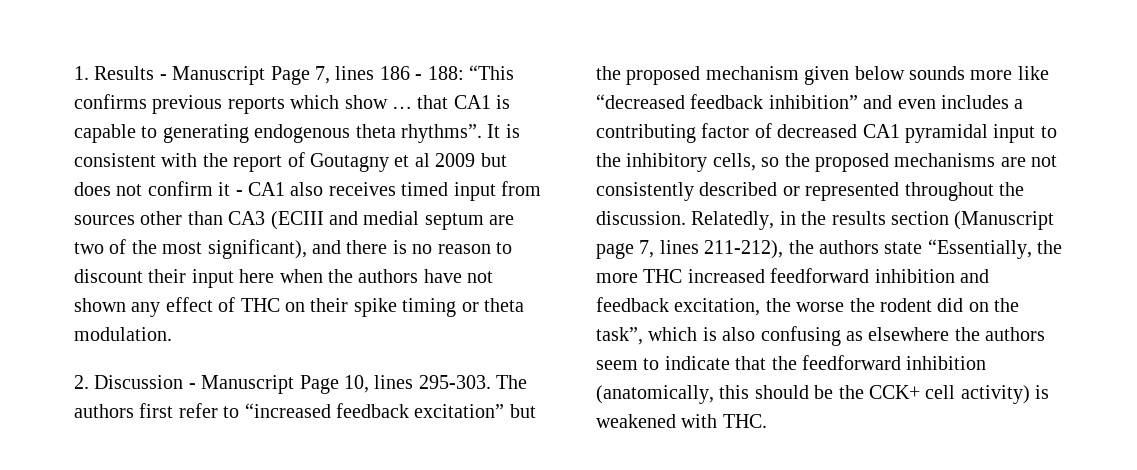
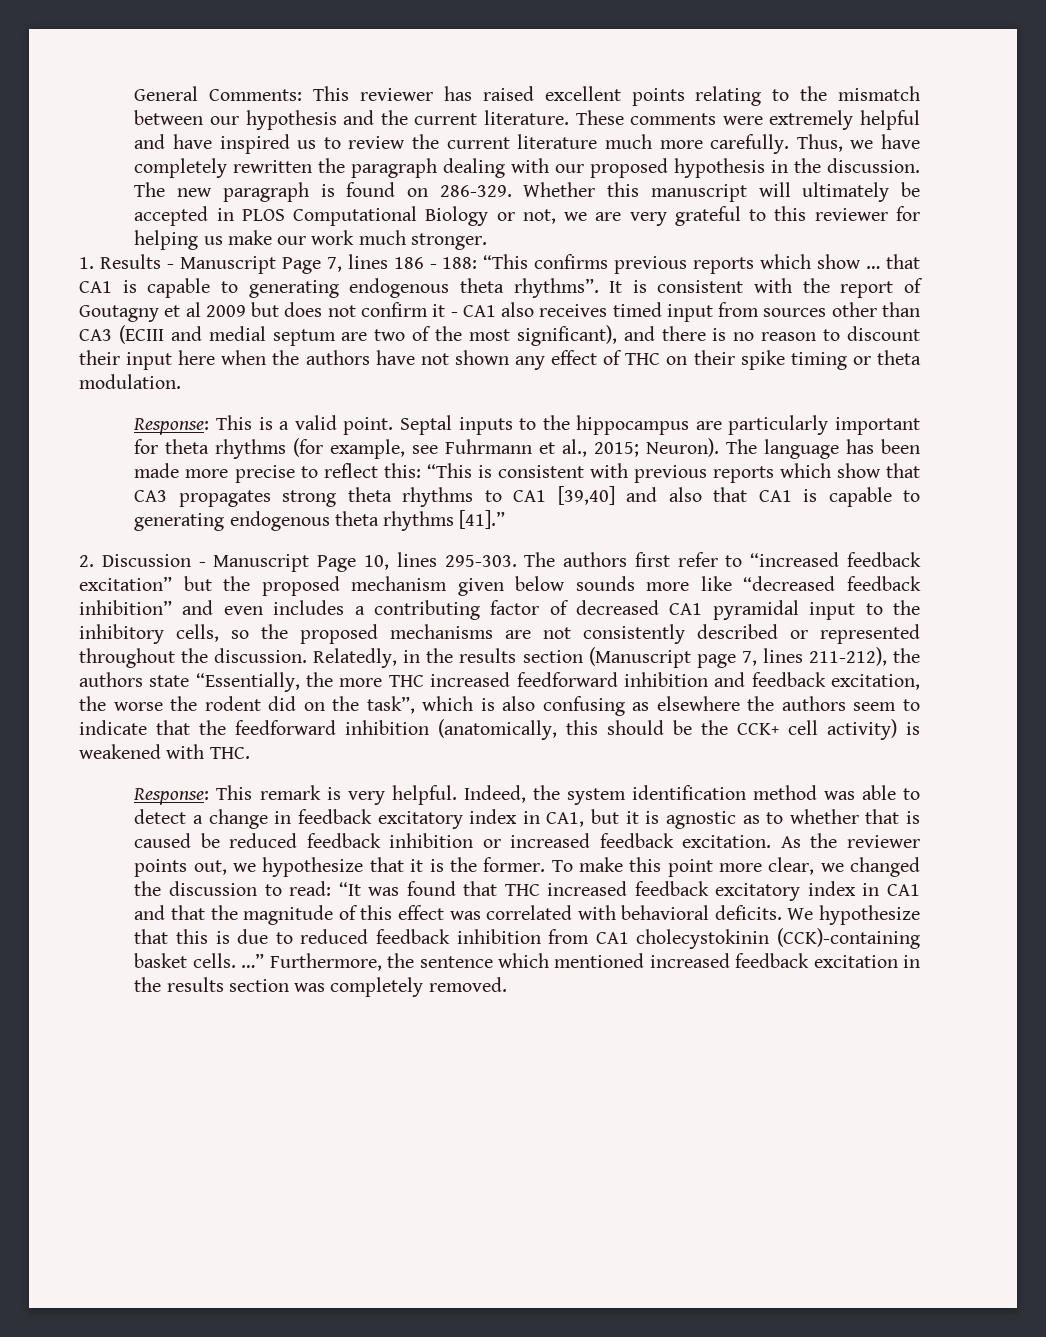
(74, 73) none -> [134,86,921,106] [134,110,920,130] [134,134,920,154] [134,158,920,178] [134,182,920,202] [134,206,921,226] [134,230,487,250] General Comments: This reviewer has raised excellent points relating to the mismatch between our hypothesis and the current literature. These comments were extremely helpful and have inspired us to review the current literature much more carefully. Thus, we have completely rewritten the paragraph dealing with our proposed hypothesis in the discussion. The new paragraph is found on 286-329. Whether this manuscript will ultimately be accepted in PLOS Computational Biology or not, we are very grateful to this reviewer for helping us make our work much stronger. //
(172, 334) none -> [133,415,920,435] [134,438,920,459] [134,463,920,483] [134,486,920,507] [134,510,506,531] // Response: This is a valid point. Septal inputs to the hippocampus are particularly important for theta rhythms (for example, see Fuhrmann et al., 2015; Neuron). The language has been made more precise to reflect this: “This is consistent with previous reports which show that CA3 propagates strong theta rhythms to CA1 [39,40] and also that CA1 is capable to generating endogenous theta rhythms [41].”
(767, 421) none -> [133,785,920,805] [134,809,921,829] [134,833,921,848] [134,857,921,877] [134,881,920,901] [134,905,921,925] [134,928,920,949] [134,953,921,971] [134,977,507,997] // Response: This remark is very helpful. Indeed, the system identification method was able to detect a change in feedback excitatory index in CA1, but it is agnostic as to whether that is caused be reduced feedback inhibition or increased feedback excitation. As the reviewer points out, we hypothesize that it is the former. To make this point more clear, we changed the discussion to read: “It was found that THC increased feedback excitatory index in CA1 and that the magnitude of this effect was correlated with behavioral deficits. We hypothesize that this is due to reduced feedback inhibition from CA1 cholecystokinin (CCK)-containing basket cells. …” Furthermore, the sentence which mentioned increased feedback excitation in the results section was completely removed.

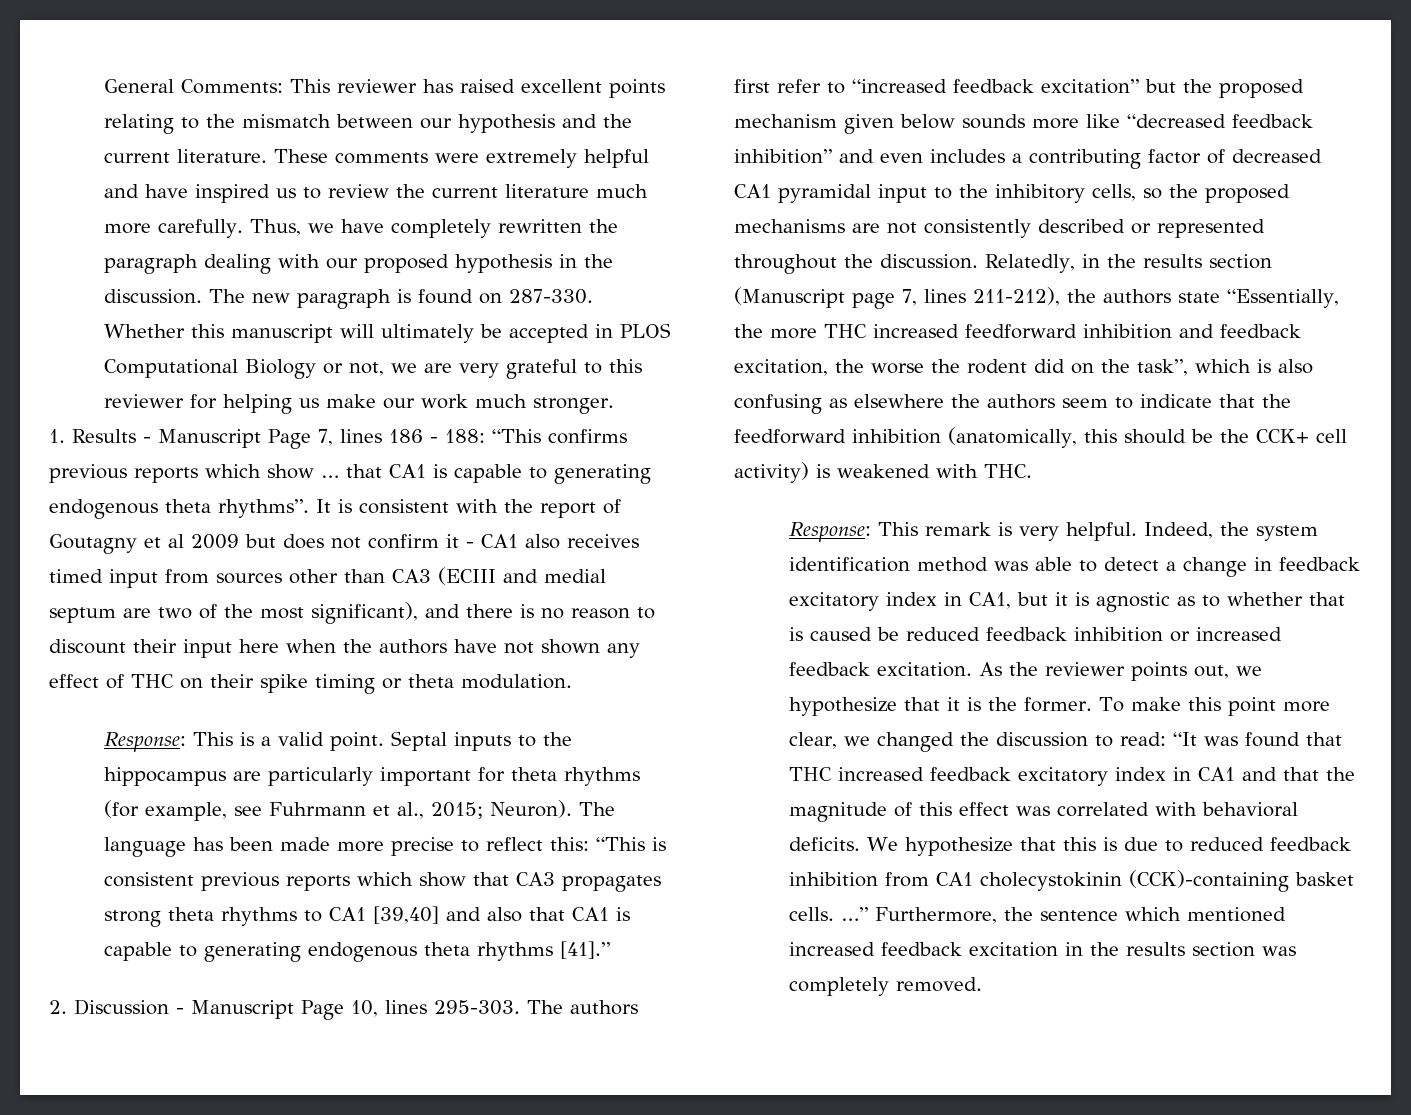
[439,185,512,197] 286-329. -> [509,289,594,304] 287-330.
[589,463,628,478] with -> (195, 879) none

